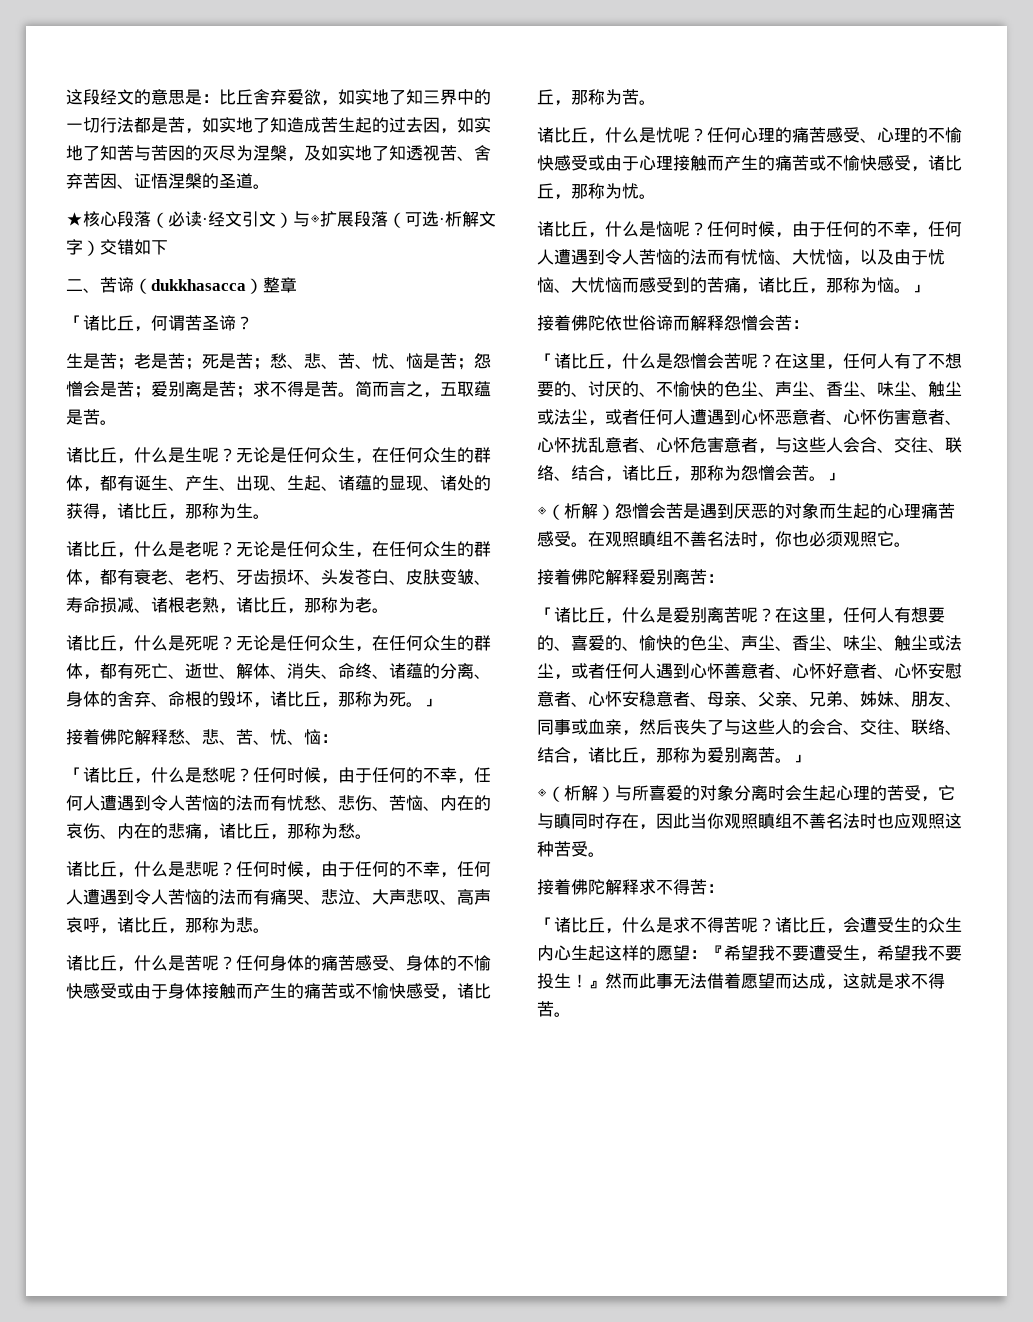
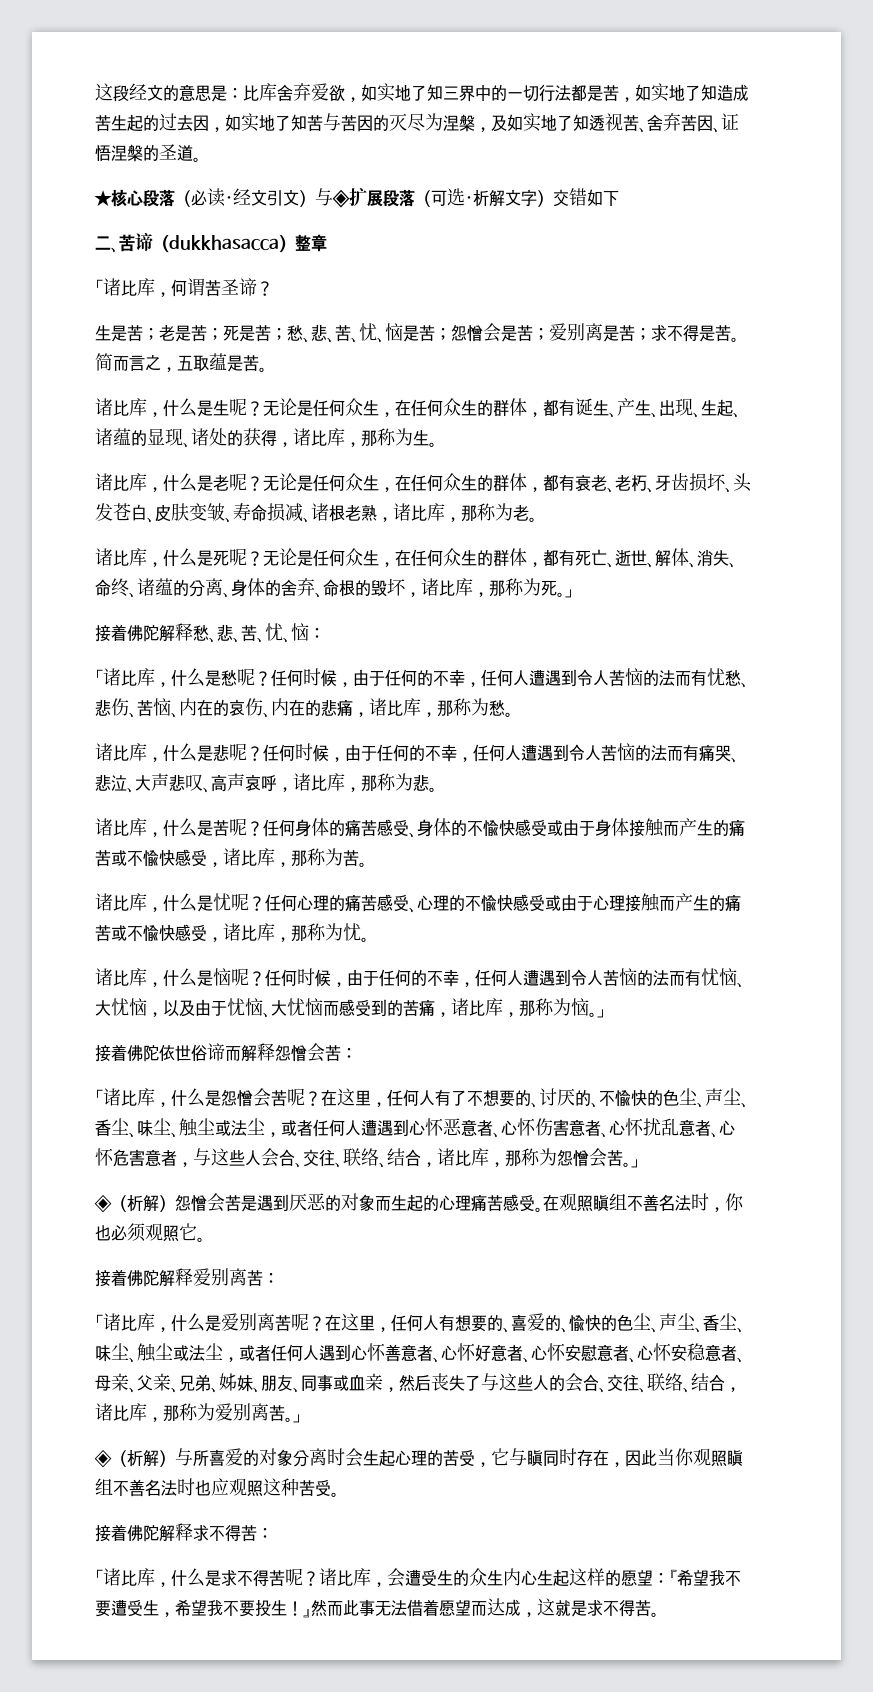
[236,89,253,105] 丘 -> [259,83,277,101] 库
[117,315,134,331] 丘 -> [137,278,155,296] 库
[100,447,117,463] 丘 -> [129,398,147,416] 库
[151,503,168,519] 丘 -> [327,428,345,446] 库
[100,541,117,557] 丘 -> [129,473,147,491] 库
[270,597,287,613] 丘 -> [427,503,445,521] 库
[100,635,117,651] 丘 -> [129,548,147,566] 库
[304,691,321,707] 丘 -> [455,578,473,596] 库
[117,767,134,783] 丘 -> [137,668,155,686] 库
[253,823,270,839] 丘 -> [403,698,421,716] 库
[100,861,117,877] 丘 -> [129,743,147,761] 库
[151,917,168,933] 丘 -> [327,773,345,791] 库
[100,955,117,971] 丘 -> [129,818,147,836] 库
[537,89,554,105] 丘 -> [257,848,275,866] 库
[571,127,588,143] 丘 -> [129,893,147,911] 库
[537,183,554,199] 丘 -> [257,923,275,941] 库
[571,221,588,237] 丘 -> [129,968,147,986] 库
[792,277,809,293] 丘 -> [485,998,503,1016] 库
[588,353,605,369] 丘 -> [137,1088,155,1106] 库
[656,465,673,481] 丘 -> [471,1148,489,1166] 库
[588,607,605,623] 丘 -> [137,1313,155,1331] 库
[622,747,639,763] 丘 -> [129,1403,147,1421] 库
[588,917,605,933] 丘 -> [137,1568,155,1586] 库
[809,917,826,933] 丘 -> [353,1568,371,1586] 库

